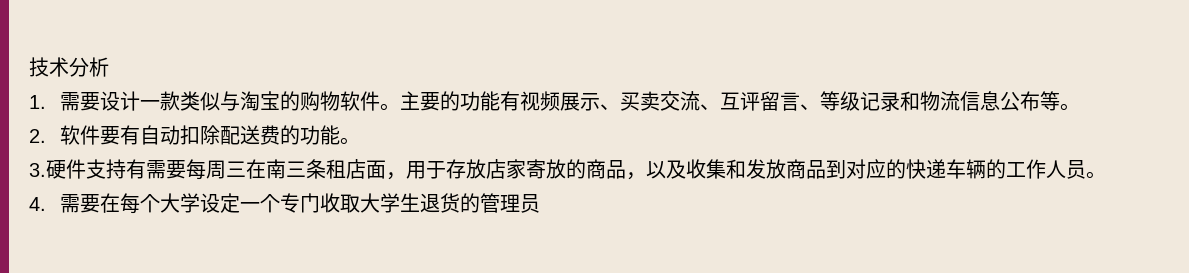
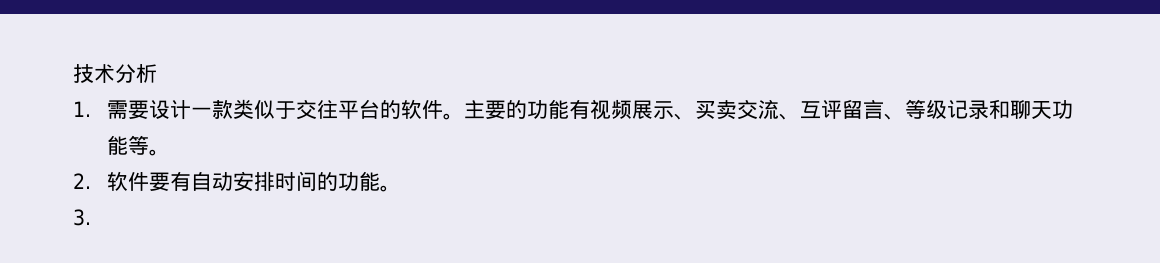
[220,91,341,111] 与淘宝的购物 -> [274,99,401,120] 于交往平台的
[920,91,1041,111] 物流信息公布 -> [1009,100,1073,119] [106,135,128,155] 聊天功能
[180,125,281,145] 扣除配送费 -> [232,171,317,191] 安排时间
[46,159,1106,180] [29,193,541,214] 硬件支持有需要每周三在南三条租店面，用于存放店家寄放的商品，以及收集和发放商品到对应的快递车辆的工作人员。 // 4.需要在每个大学设定一个专门收取大学生退货的管理员 -> (91, 217) none

